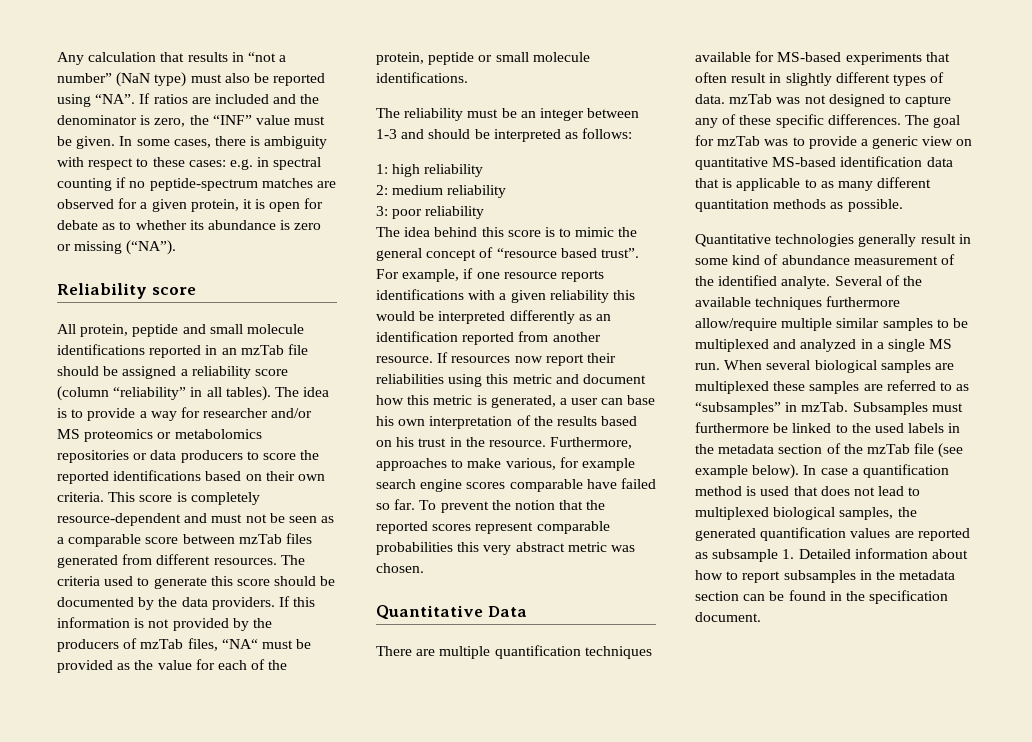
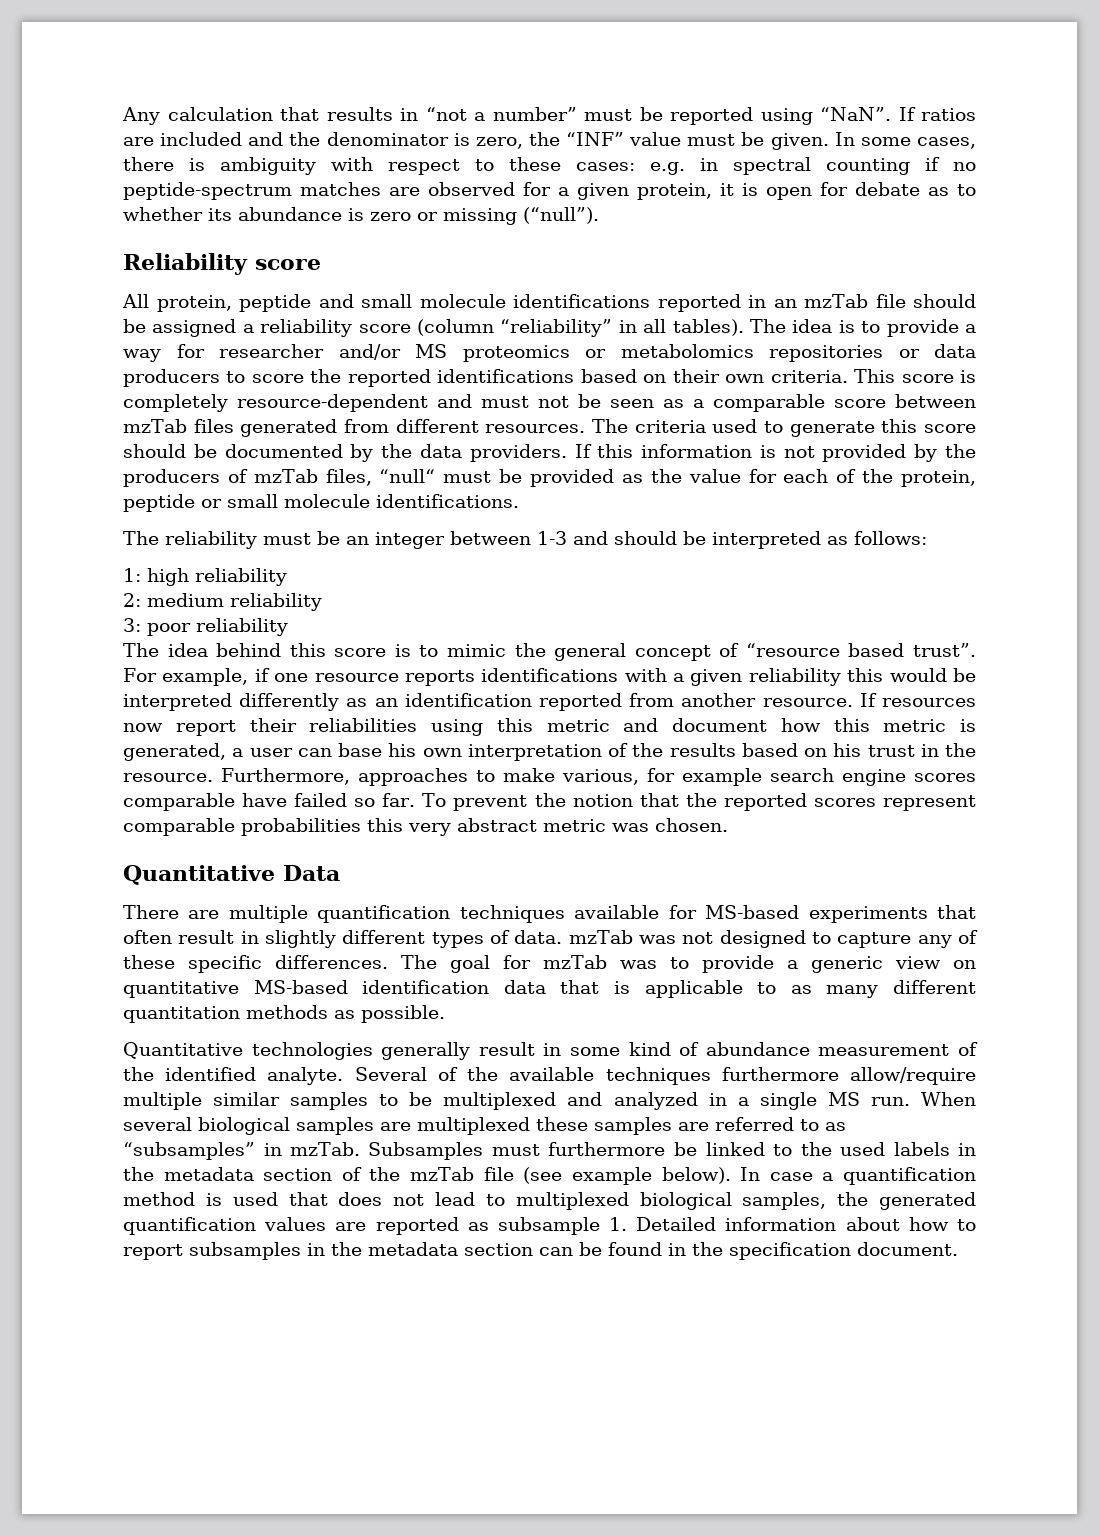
[116,72,250,87] (NaN type) must also -> [584,109,632,121] must
[95,94,136,104] “NA”. -> [820,107,891,121] “NaN”.
[126,240,177,255] (“NA”). -> [523,207,599,224] (“null”).
[221,639,258,649] “NA“ -> [379,469,436,483] “null“

